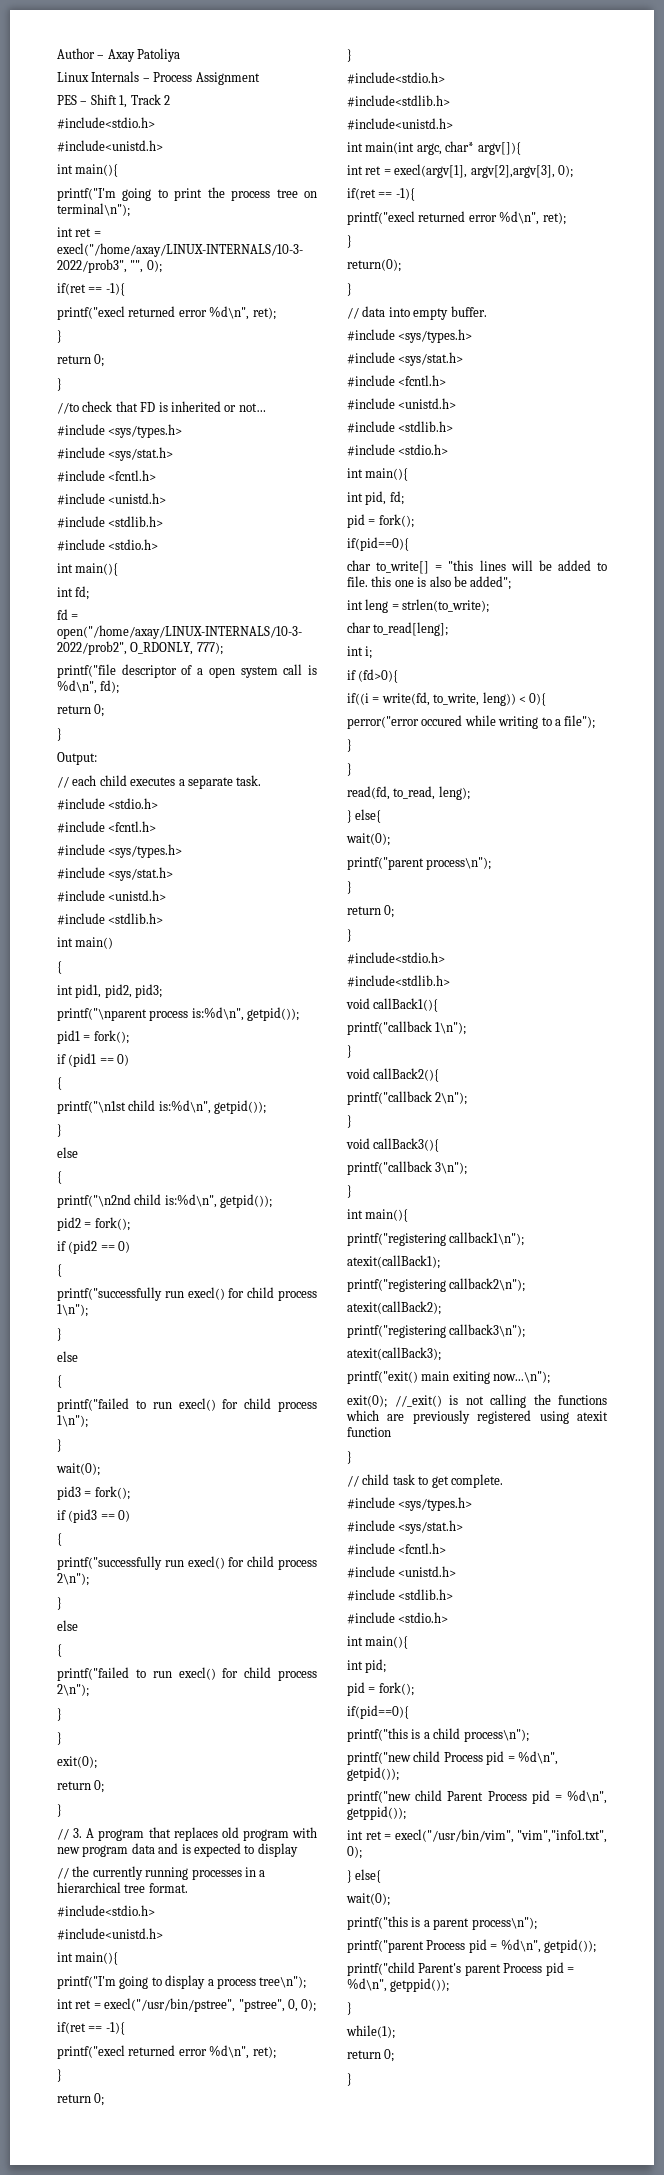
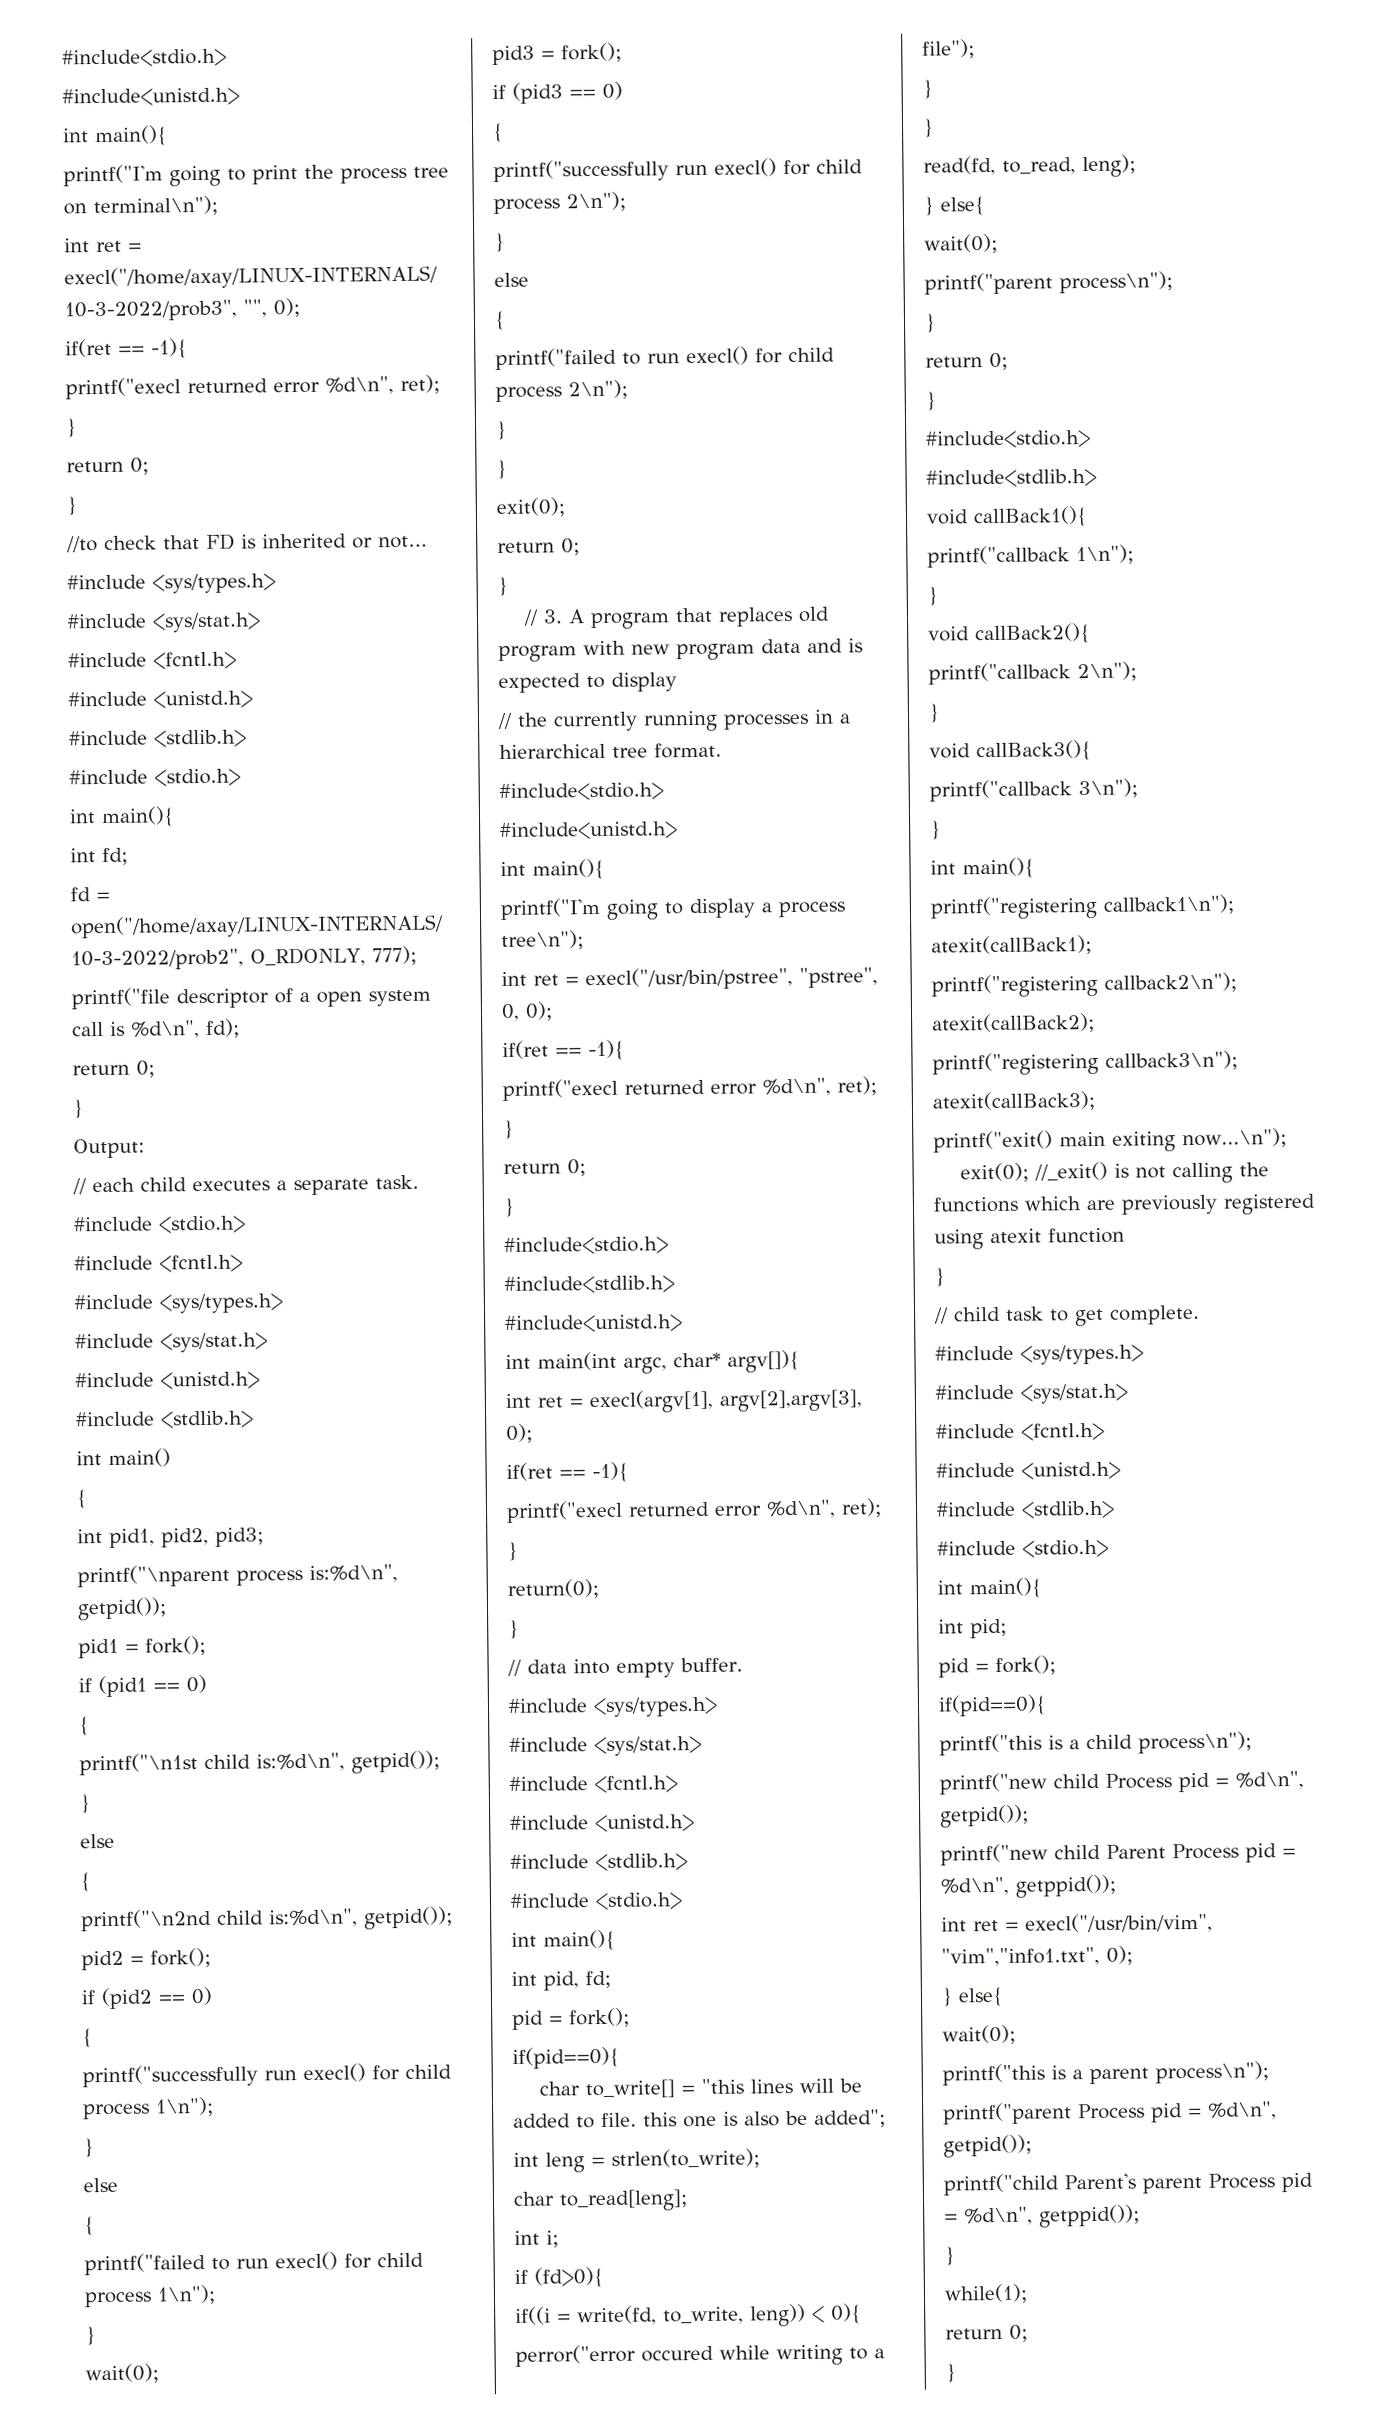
[57,48,181,62] [57,71,260,85] [57,94,170,108] Author – Axay Patoliya // Linux Internals – Process Assignment // PES – Shift 1, Track 2 // -> (62, 58) none

